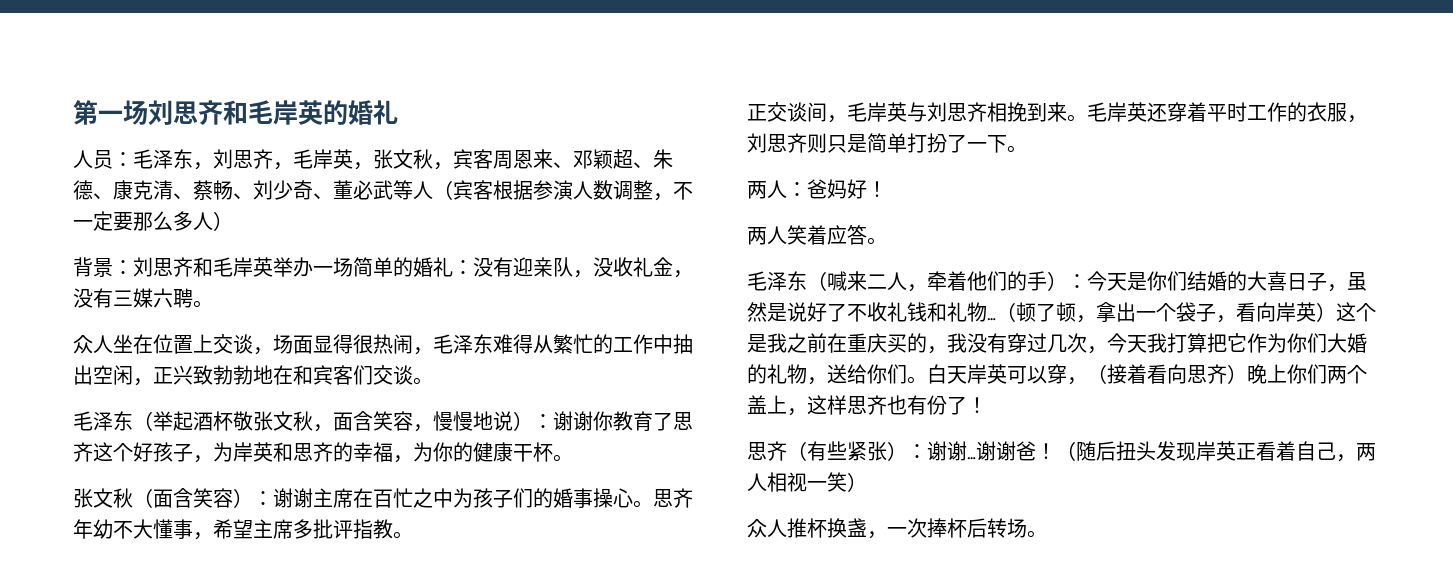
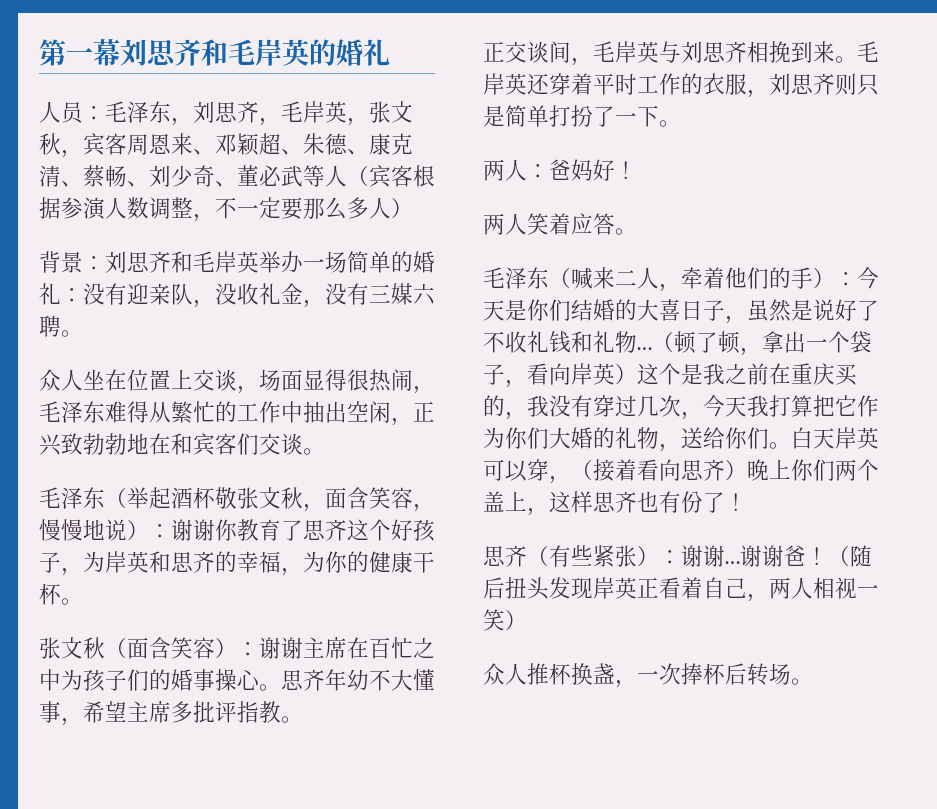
[123,100,148,125] 场 -> [93,39,120,66] 幕

